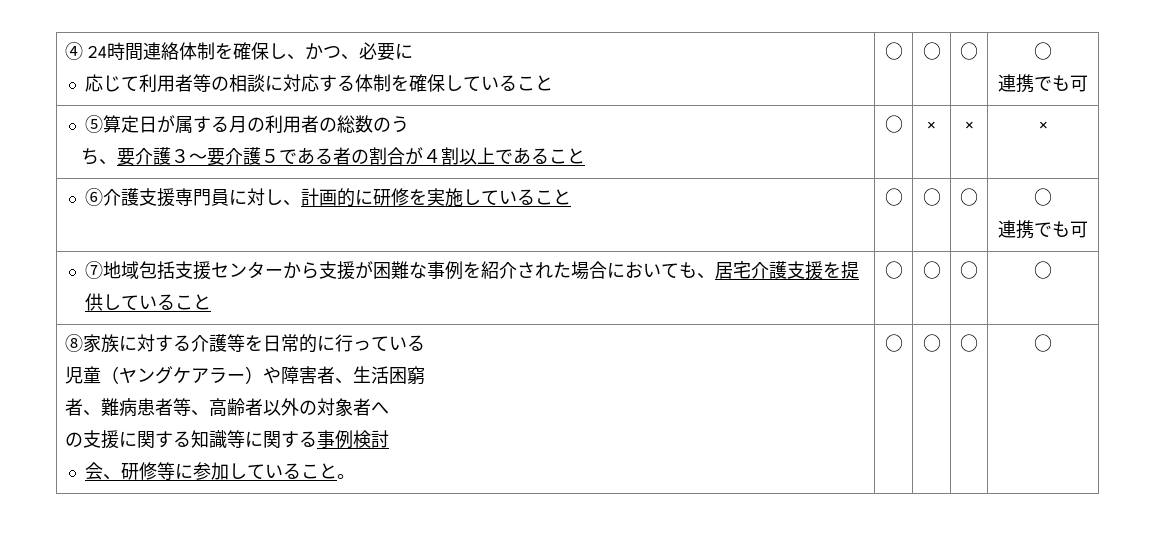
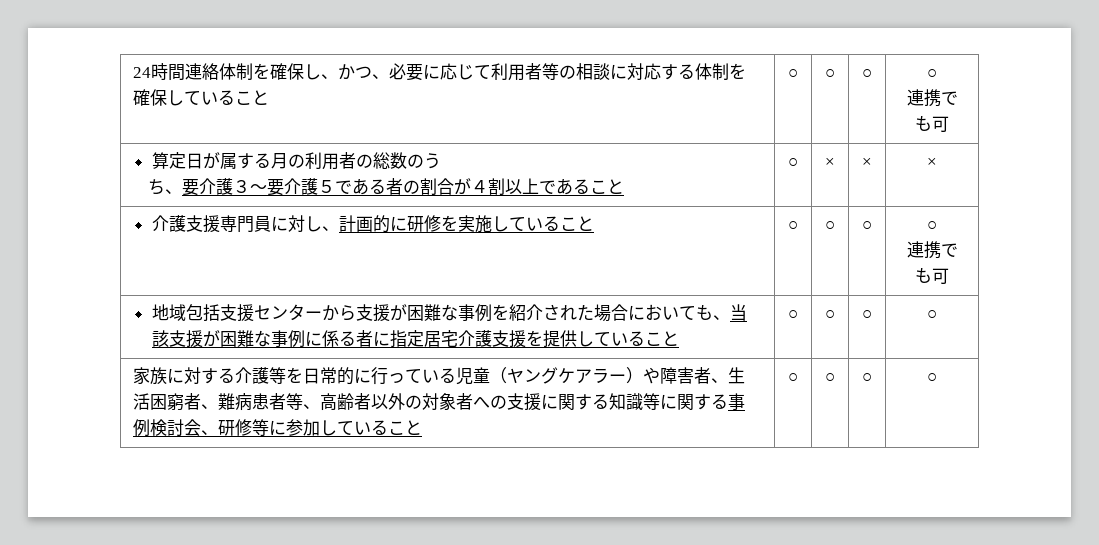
[65,42,84,60] ④ -> (133, 72) none
(414, 51) // -> (441, 72) none
[85,115,104,133] ⑤ -> (949, 124) none
[85,188,104,206] ⑥ -> (937, 162) none
[85,261,104,279] ⑦ -> (949, 276) none
(716, 276) none -> [729,304,747,321] [151,330,424,348] 当該支援が困難な事例に係る者に指定
[65,334,84,352] ⑧ -> (937, 314) none
(426, 343) // -> (457, 375) none
(426, 375) // -> (185, 401) none
(390, 407) // -> (491, 402) none
(390, 439) // -> (185, 427) none
[337,474,356,479] 。 -> (423, 427) none

